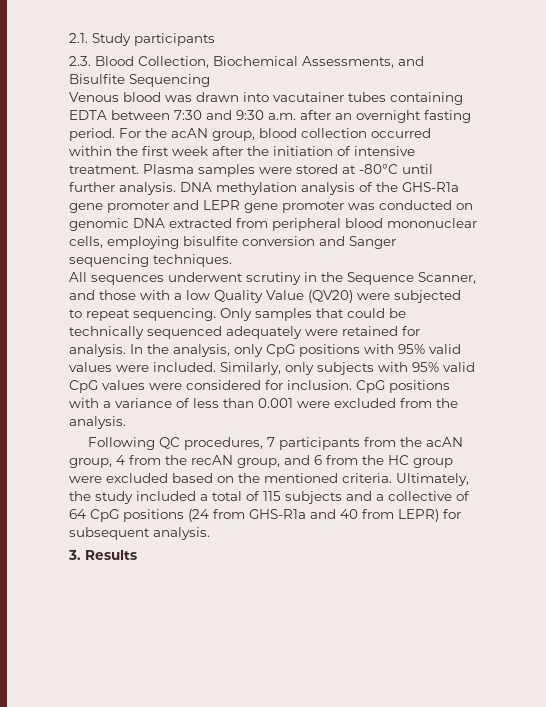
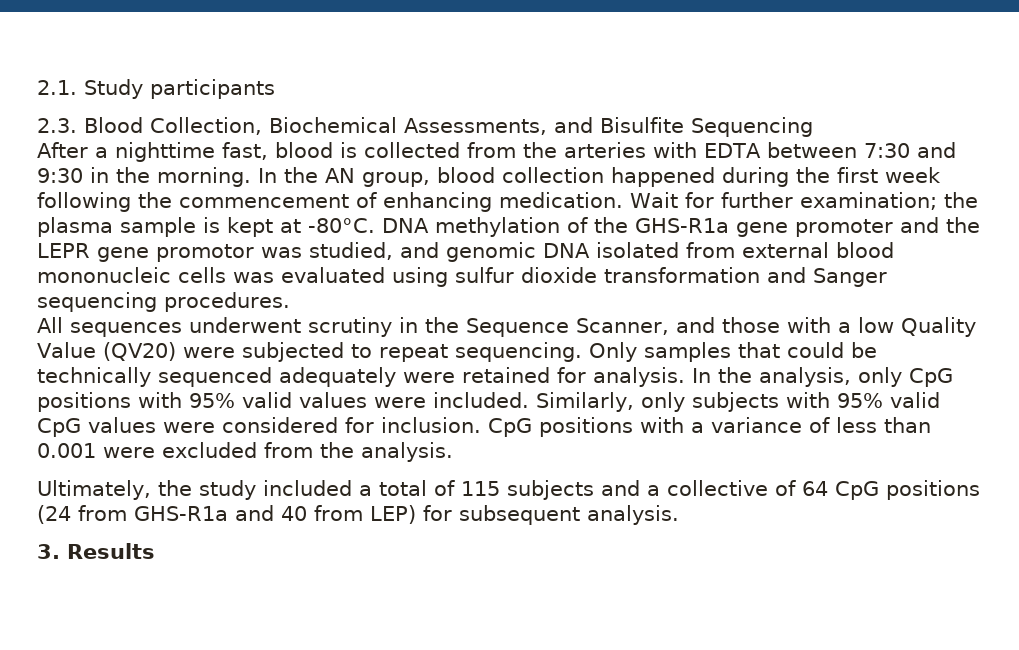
[69,92,463,105] Venous blood was drawn into vacutainer tubes containing -> [37,142,697,162] After a nighttime fast, blood is collected from the arteries with
[268,110,471,123] [69,128,208,141] a.m. after an overnight fasting period. For the acAN -> [90,167,355,187] in the morning. In the AN
[371,128,431,138] [69,146,112,156] occurred within -> [611,167,789,187] happened during
[212,146,415,156] [69,164,433,177] [69,182,176,195] after the initiation of intensive treatment. Plasma samples were stored at -80°C until further analysis. -> [37,192,978,212] [37,217,375,237] following the commencement of enhancing medication. Wait for further examination; the plasma sample is kept at -80°C.
[301,182,355,195] analysis -> (560, 227) none
(199, 205) none -> [945,217,980,233] the
[282,200,473,213] [69,218,477,231] [69,236,315,249] promoter was conducted on genomic DNA extracted from peripheral blood mononuclear cells, employing bisulfite conversion -> [156,242,894,262] [37,267,760,287] promotor was studied, and genomic DNA isolated from external blood mononucleic cells was evaluated using sulfur dioxide transformation
[153,254,232,267] techniques. -> [164,292,290,312] procedures.
[87,437,463,450] [69,455,453,468] [69,473,392,483] Following QC procedures, 7 participants from the acAN group, 4 from the recAN group, and 6 from the HC group were excluded based on the mentioned criteria. -> (453, 452) none
[398,509,439,522] LEPR) -> [370,505,416,524] LEP)

